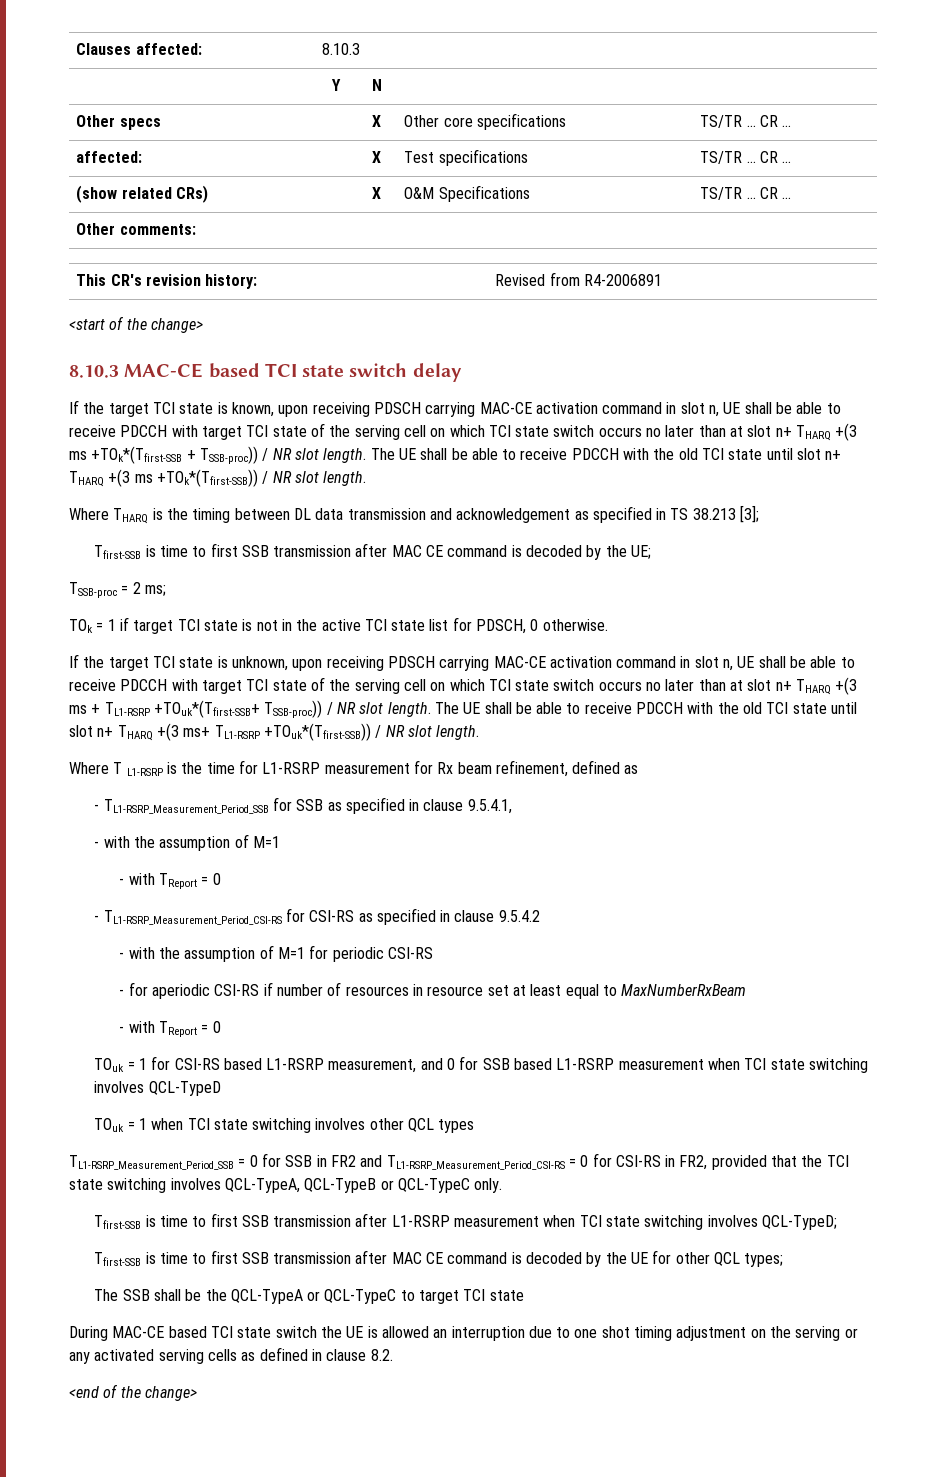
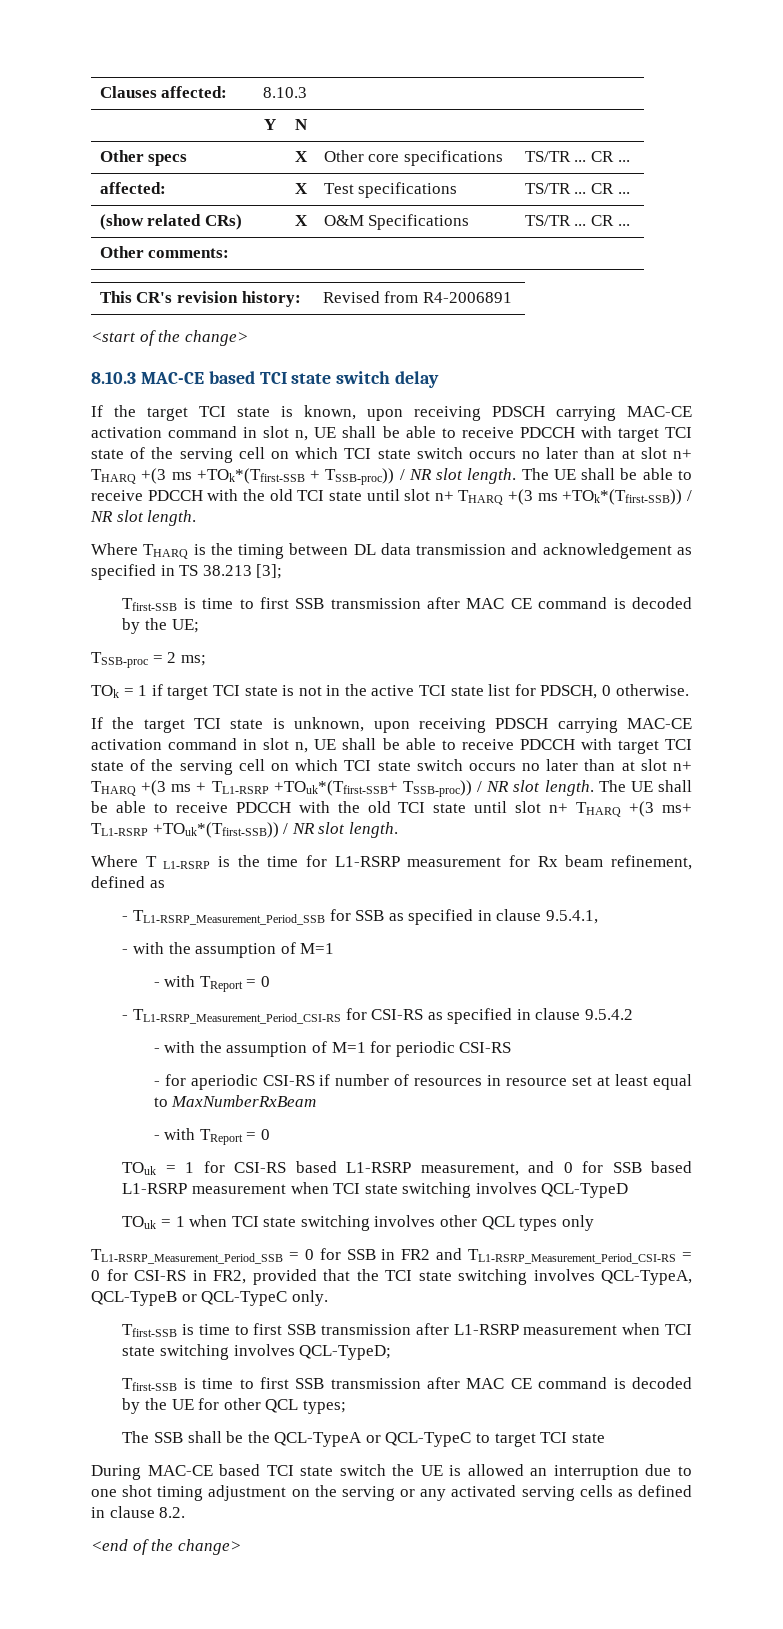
(475, 1126) none -> [561,1215,594,1231] only

